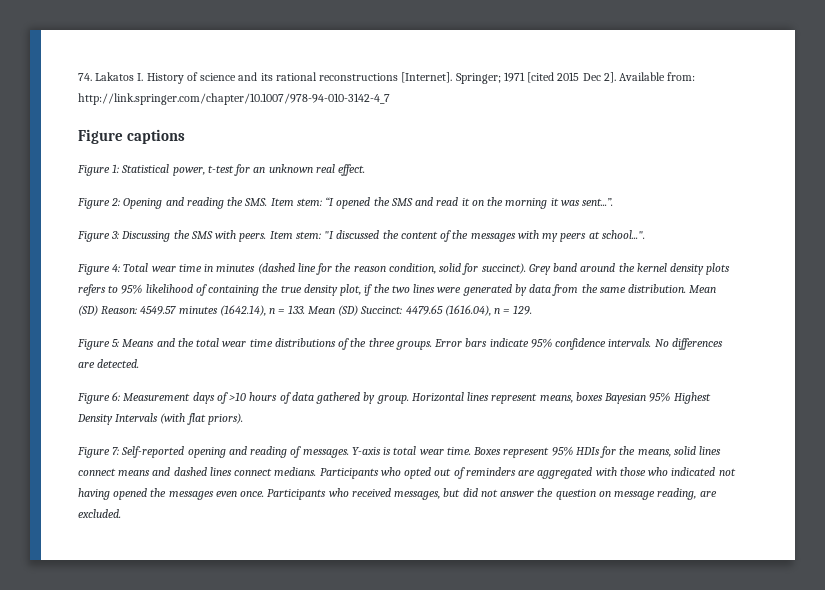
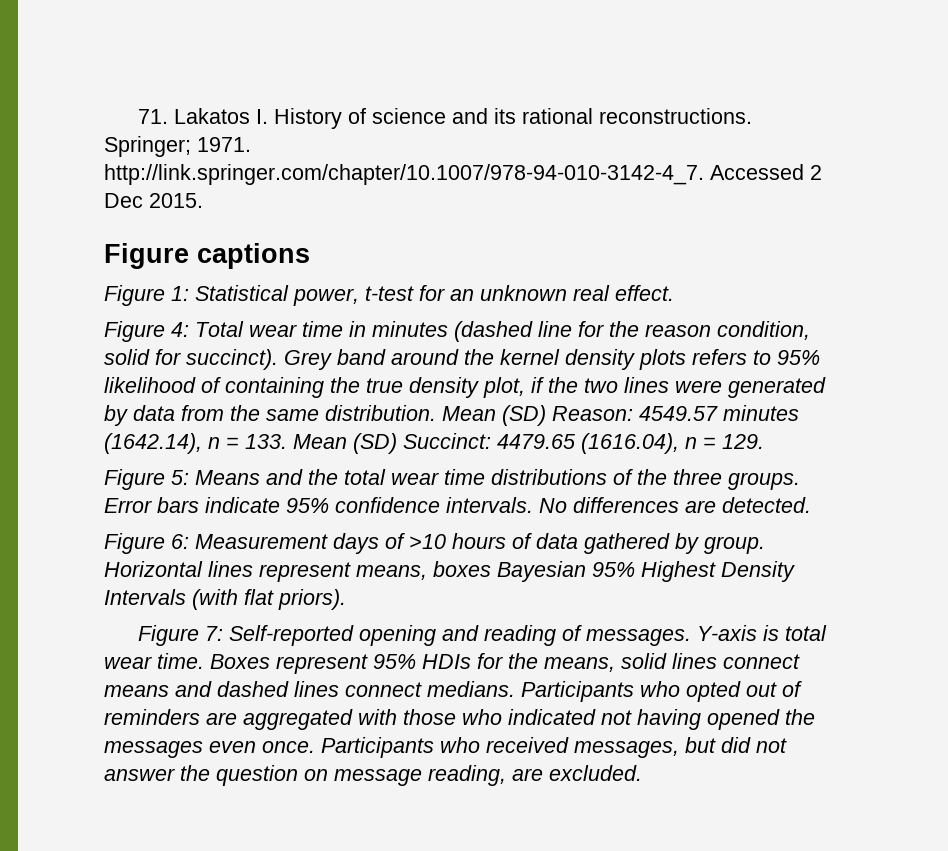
[78,73,92,81] 74. -> [137,109,168,124] 71.
[319,72,696,84] [78,93,390,105] reconstructions [Internet]. Springer; 1971 [cited 2015 Dec 2]. Available from: http://link.springer.com/chapter/10.1007/978-94-010-3142-4_7 -> [598,108,752,124] [104,136,251,157] [104,164,822,185] [104,193,203,208] reconstructions. Springer; 1971. http://link.springer.com/chapter/10.1007/978-94-010-3142-4_7. Accessed 2 Dec 2015.
[77,197,614,209] [77,230,645,242] // Figure 2: Opening and reading the SMS. Item stem: “I opened the SMS and read it on the morning it was sent...”. // Figure 3: Discussing the SMS with peers. Item stem: "I discussed the content of the messages with my peers at school...". -> (674, 293) none

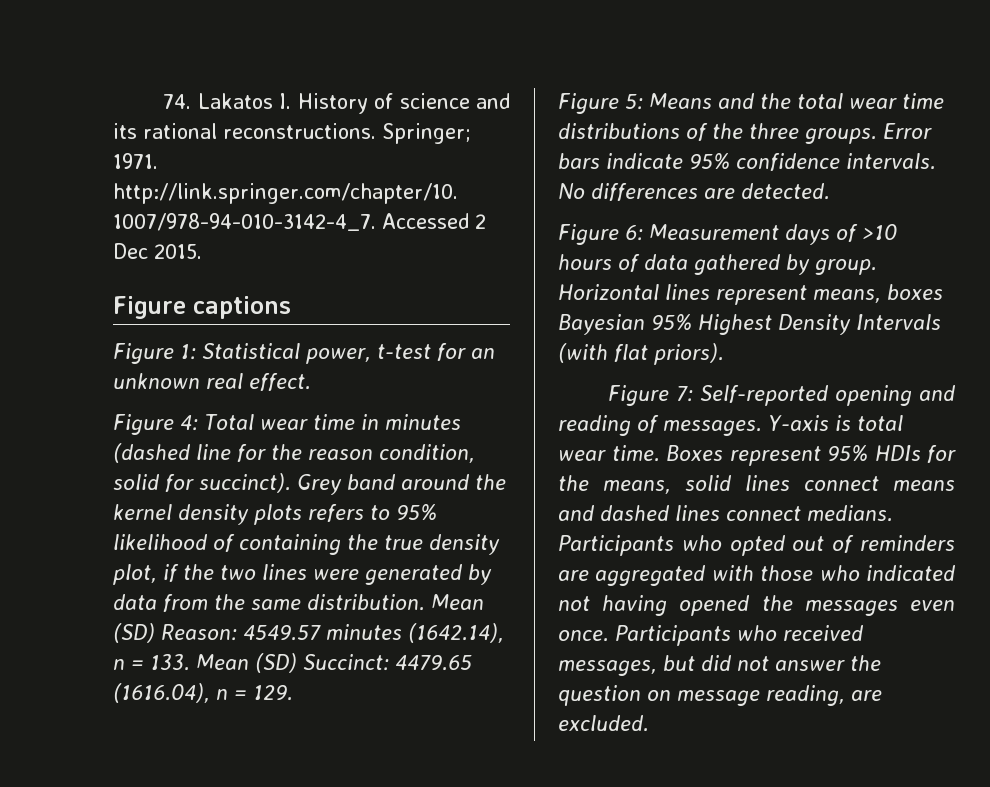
[137,109,168,124] 71. -> [163,94,192,109] 74.

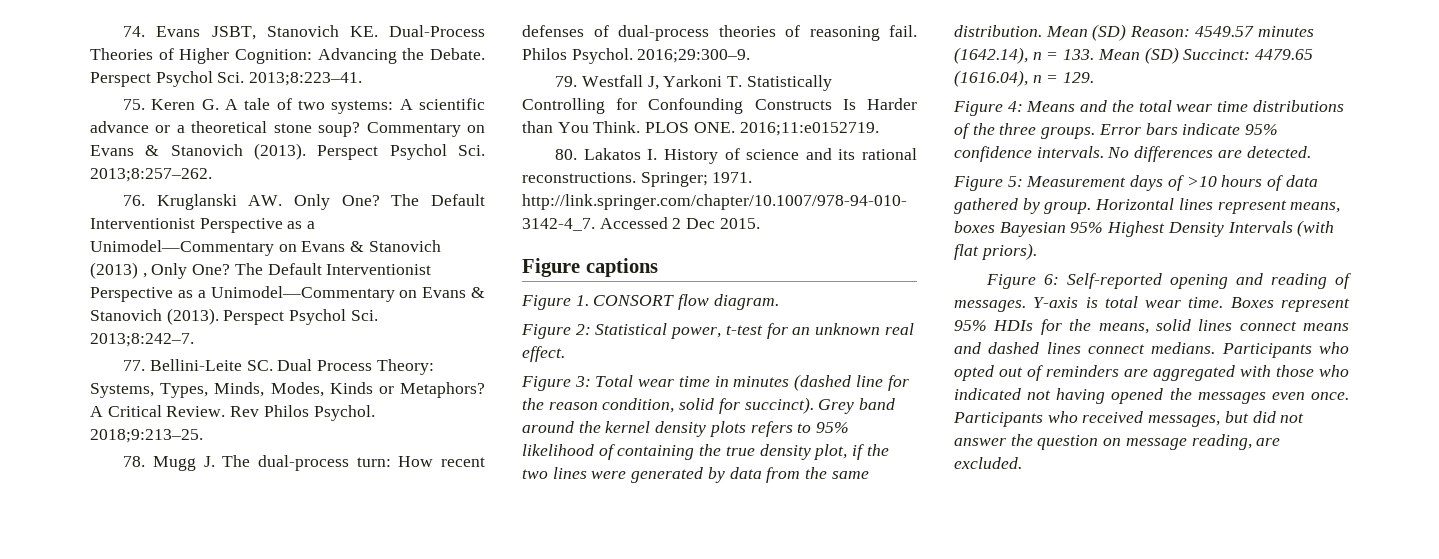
(192, 101) none -> [156,25,485,40] [90,48,485,64] [90,71,363,87] [123,98,485,114] [90,121,486,137] [90,143,485,160] [90,168,212,182] [123,194,485,210] [90,218,316,233] [90,240,441,256] [90,262,432,279] [90,286,485,302] [90,308,378,325] [90,333,194,347] [123,359,434,375] [90,382,485,398] [90,405,375,421] [90,429,203,443] [123,455,486,471] [522,25,917,41] [522,48,751,64] [555,75,832,91] [522,98,917,114] [522,121,879,136] [555,149,578,160] Evans JSBT, Stanovich KE. Dual-Process Theories of Higher Cognition: Advancing the Debate. Perspect Psychol Sci. 2013;8:223–41. // 75. Keren G. A tale of two systems: A scientific advance or a theoretical stone soup? Commentary on Evans & Stanovich (2013). Perspect Psychol Sci. 2013;8:257–262. // 76. Kruglanski AW. Only One? The Default Interventionist Perspective as a Unimodel—Commentary on Evans & Stanovich (2013) , Only One? The Default Interventionist Perspective as a Unimodel—Commentary on Evans & Stanovich (2013). Perspect Psychol Sci. 2013;8:242–7. // 77. Bellini-Leite SC. Dual Process Theory: Systems, Types, Minds, Modes, Kinds or Metaphors? A Critical Review. Rev Philos Psychol. 2018;9:213–25. // 78. Mugg J. The dual-process turn: How recent defenses of dual-process theories of reasoning fail. Philos Psychol. 2016;29:300–9. // 79. Westfall J, Yarkoni T. Statistically Controlling for Confounding Constructs Is Harder than You Think. PLOS ONE. 2016;11:e0152719. // 80.
[180,344,196,360] 1: -> [575,294,779,310] [521,324,591,339] 1. CONSORT flow diagram. // Figure 2:
[180,415,198,431] 4: -> [574,376,591,387] 3:
[625,94,643,110] 5: -> [1007,101,1023,112] 4:
[625,225,643,241] 6: -> [1007,176,1023,187] 5:
[676,386,694,402] 7: -> [1044,274,1060,285] 6:

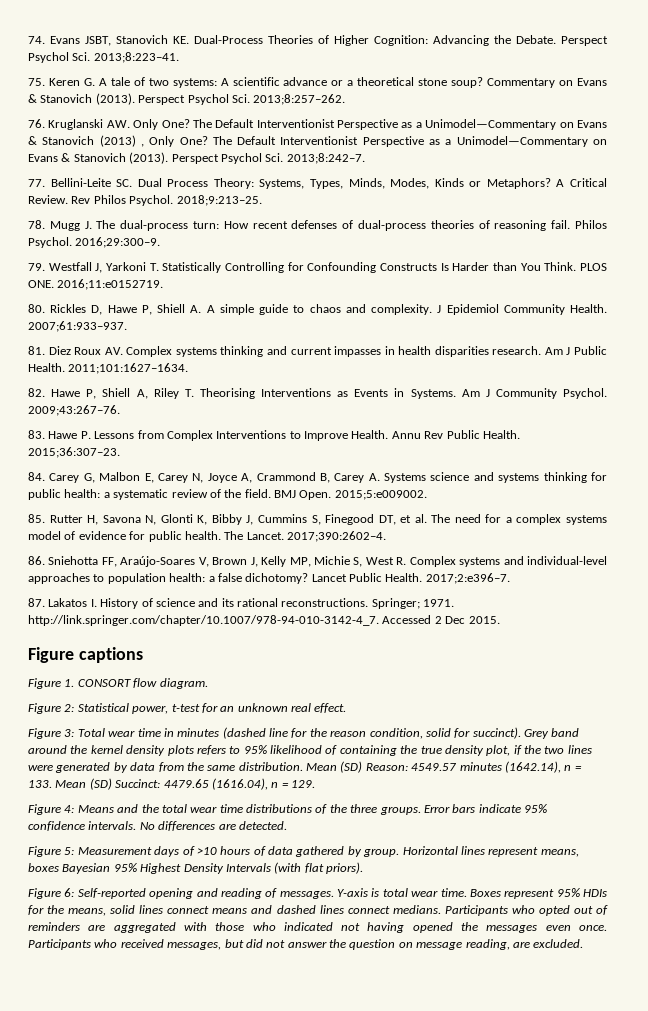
(578, 154) none -> [50,304,608,315] [28,321,127,332] [28,346,607,357] [28,363,189,374] [28,388,607,399] [28,405,120,416] [28,430,520,441] [28,447,120,458] [28,472,608,483] [28,489,427,500] [28,514,608,525] [28,531,386,542] [28,556,607,567] [28,573,510,584] [28,598,45,607] Rickles D, Hawe P, Shiell A. A simple guide to chaos and complexity. J Epidemiol Community Health. 2007;61:933–937. // 81. Diez Roux AV. Complex systems thinking and current impasses in health disparities research. Am J Public Health. 2011;101:1627–1634. // 82. Hawe P, Shiell A, Riley T. Theorising Interventions as Events in Systems. Am J Community Psychol. 2009;43:267–76. // 83. Hawe P. Lessons from Complex Interventions to Improve Health. Annu Rev Public Health. 2015;36:307–23. // 84. Carey G, Malbon E, Carey N, Joyce A, Crammond B, Carey A. Systems science and systems thinking for public health: a systematic review of the field. BMJ Open. 2015;5:e009002. // 85. Rutter H, Savona N, Glonti K, Bibby J, Cummins S, Finegood DT, et al. The need for a complex systems model of evidence for public health. The Lancet. 2017;390:2602–4. // 86. Sniehotta FF, Araújo-Soares V, Brown J, Kelly MP, Michie S, West R. Complex systems and individual-level approaches to population health: a false dichotomy? Lancet Public Health. 2017;2:e396–7. // 87.

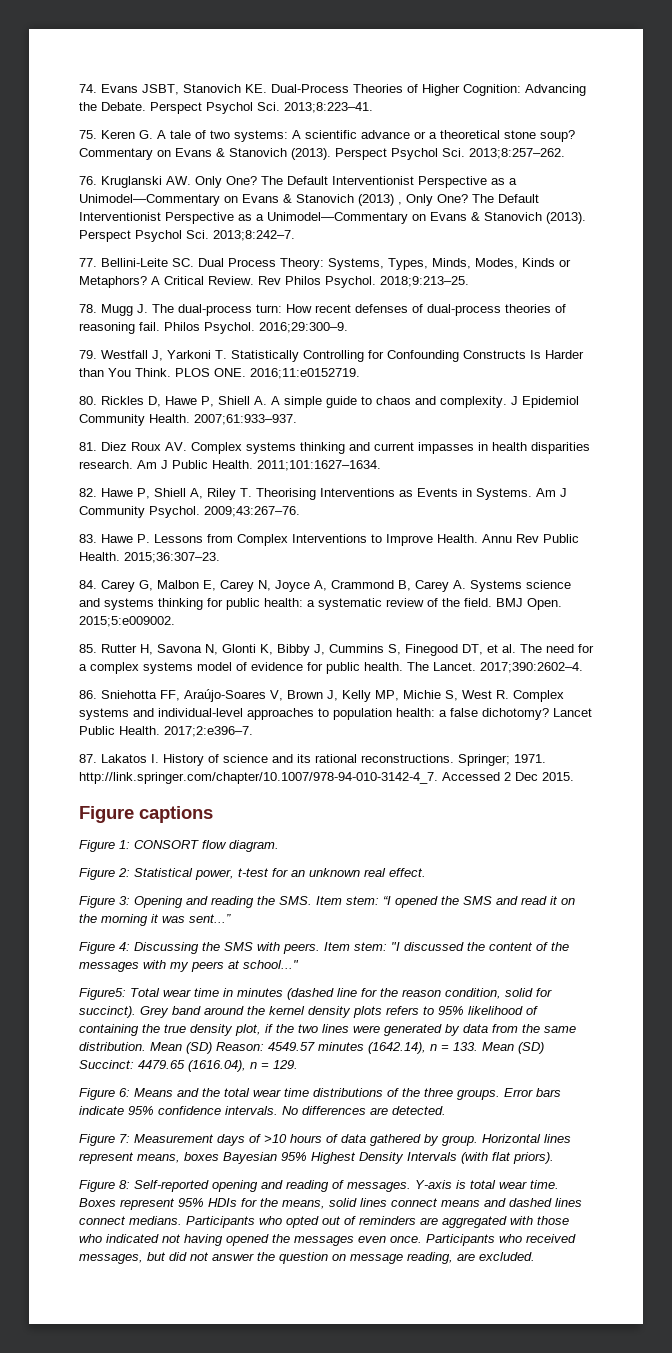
[64,679,75,687] 1. -> [119,840,130,849] 1:
(75, 733) none -> [134,896,575,908] [79,914,231,926] [79,942,569,954] [79,960,299,972] [79,988,126,1000] Opening and reading the SMS. Item stem: “I opened the SMS and read it on the morning it was sent...” // Figure 4: Discussing the SMS with peers. Item stem: "I discussed the content of the messages with my peers at school..." // Figure5:
[64,805,75,813] 4: -> [119,1088,130,1097] 6:
[64,847,75,855] 5: -> [119,1134,130,1143] 7:
[64,888,75,897] 6: -> [119,1180,130,1189] 8:

